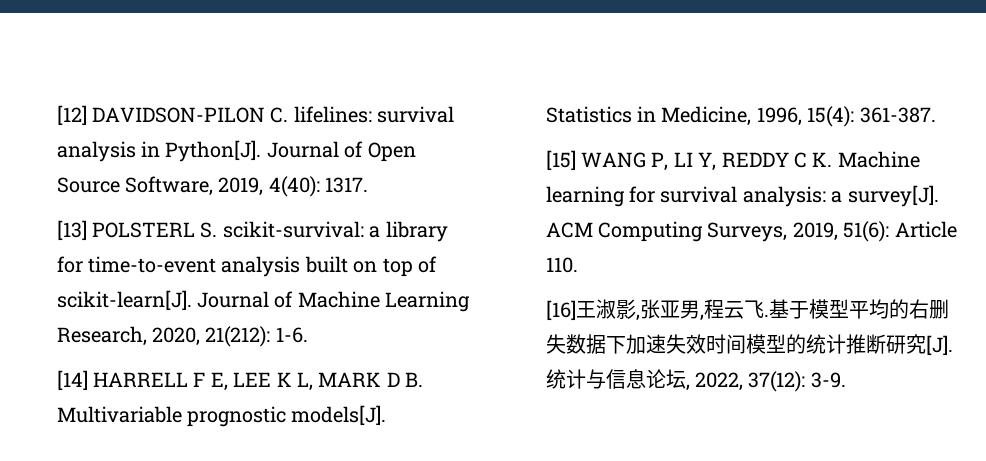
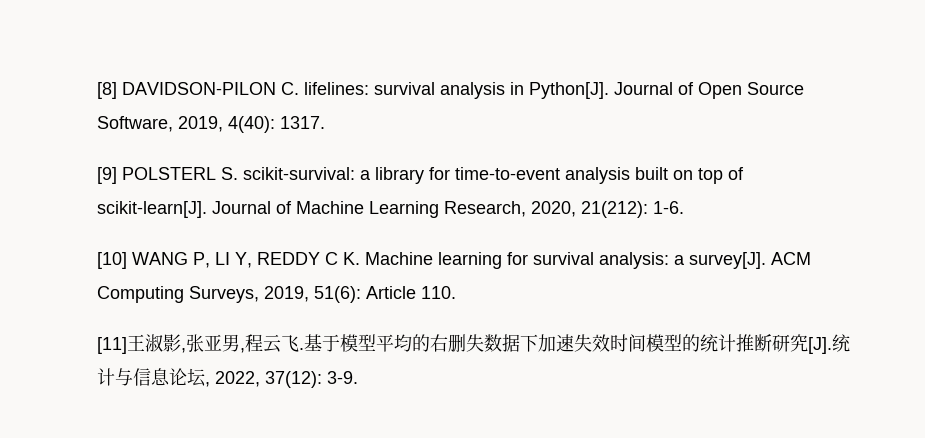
[56,105,87,126] [12] -> [97,82,118,99] [8]
[56,220,87,241] [13] -> [97,167,118,184] [9]
[56,370,424,391] [56,405,387,427] [545,106,936,127] [545,150,576,171] [14] HARRELL F E, LEE K L, MARK D B. Multivariable prognostic models[J]. Statistics in Medicine, 1996, 15(4): 361-387. // [15] -> [97,252,128,269] [10]
[545,300,576,321] [16] -> [97,337,128,354] [11]

